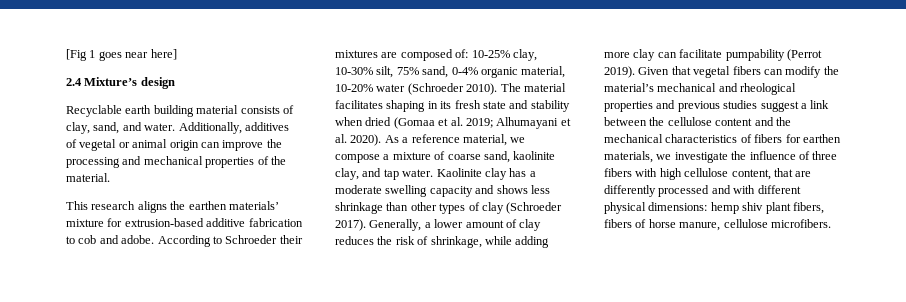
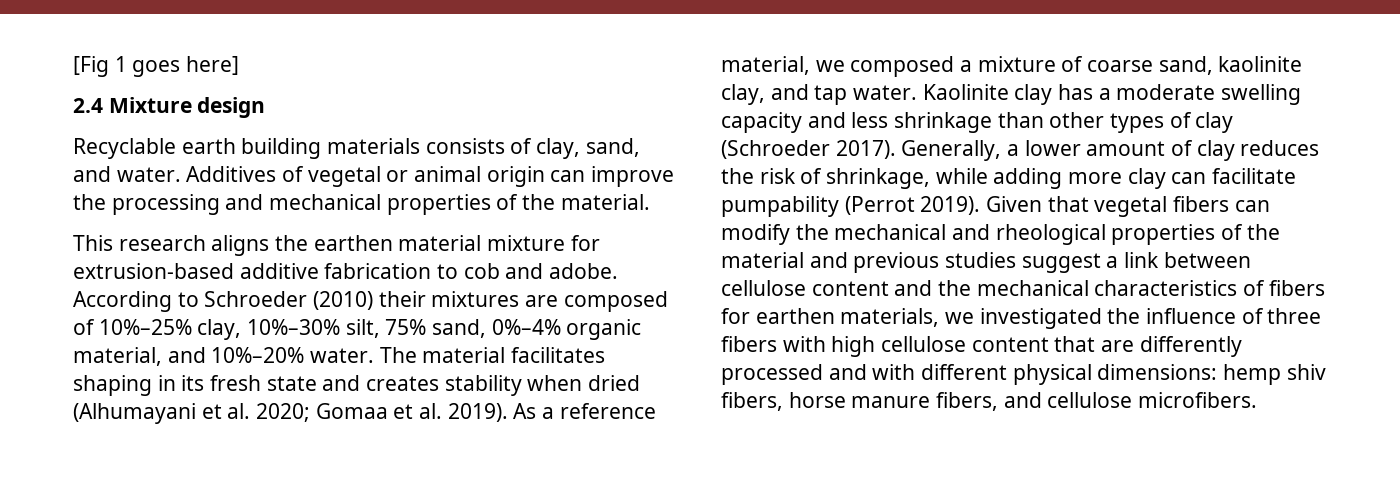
[125,52,149,58] near -> (181, 68) none
[84,77,138,86] Mixture’s -> [108,97,192,113] Mixture
[196,105,239,114] material -> [327,138,421,154] materials
[178,122,289,134] Additionally, additives -> [186,166,277,182] Additives
[228,201,279,210] materials’ -> [398,235,482,251] material
(278, 239) none -> [313,291,374,310] (2010)
[455,49,537,61] [335,67,373,75] of: 10-25% clay, 10-30% -> [73,319,341,340] of 10%–25% clay, 10%–30%
[451,67,478,75] 0-4% -> [491,319,561,335] 0%–4%
[335,83,498,95] 10-20% water (Schroeder 2010). -> [167,347,375,363] and 10%–20% water.
(529, 104) none -> [366,376,440,391] creates
[393,117,571,129] [335,134,382,146] (Gomaa et al. 2019; Alhumayani et al. 2020). -> [73,403,508,424] (Alhumayani et al. 2020; Gomaa et al. 2019).
[335,154,380,163] compose -> [850,56,955,77] composed
[496,185,528,194] shows -> (846, 120) none
[604,83,654,92] material’s -> (829, 232) none
(653, 106) none -> [1221,224,1280,240] [721,252,804,268] of the material
[649,117,665,126] the -> (1251, 260) none
[674,152,728,163] investigate -> [979,308,1102,329] investigated
[731,169,771,180] content, -> [971,337,1049,352] content
[765,202,824,214] [604,219,721,231] plant fibers, fibers of horse manure, -> [721,392,1042,411] fibers, horse manure fibers, and

